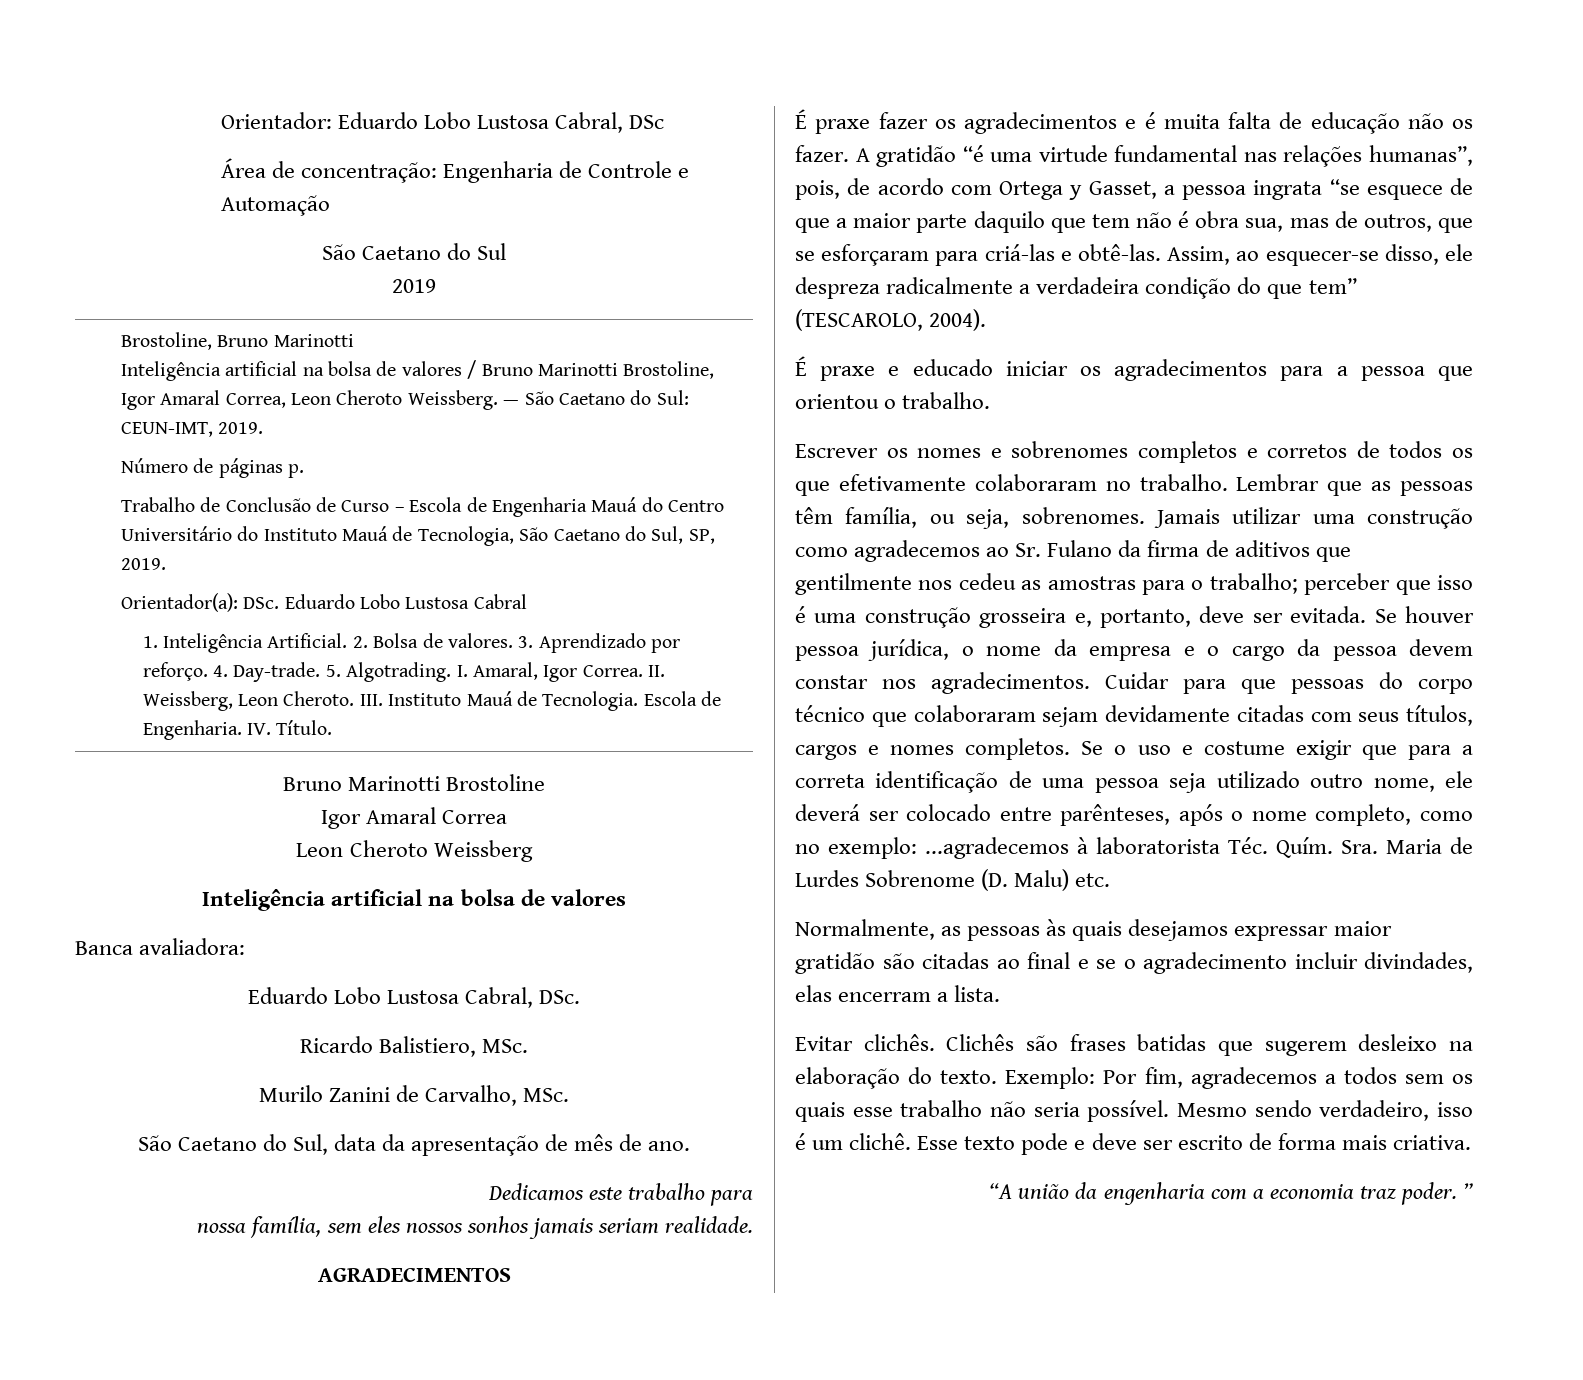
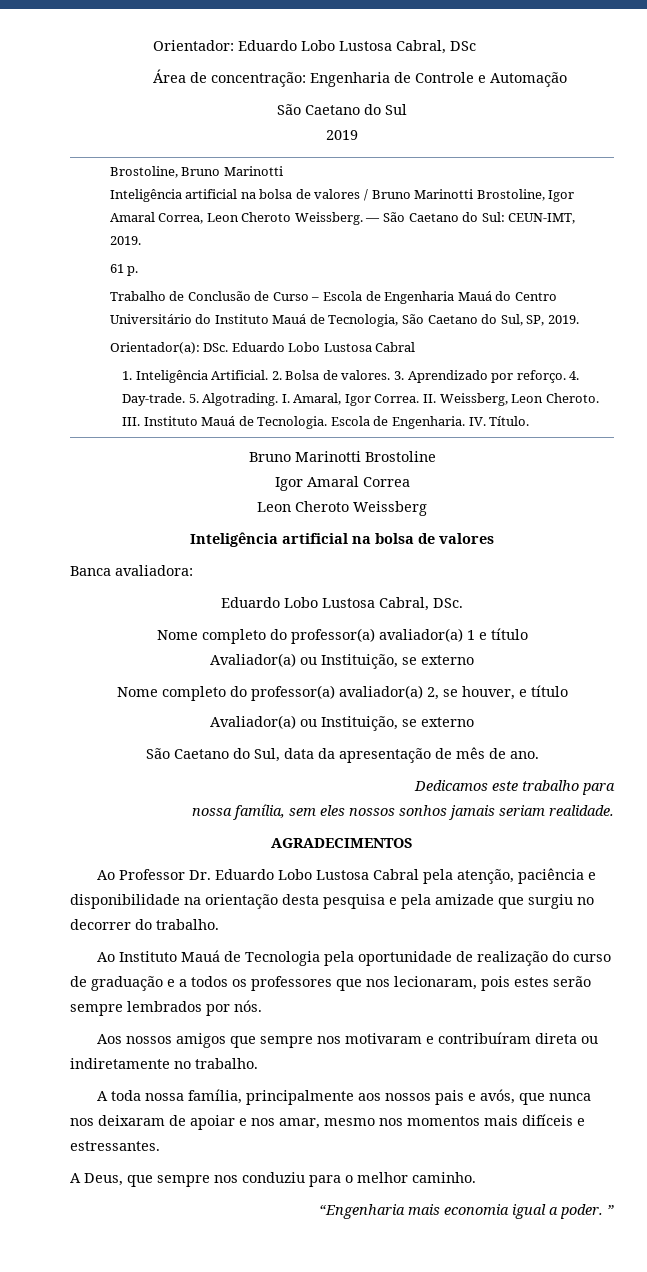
[120,458,283,478] Número de páginas -> [109,264,124,273] 61
[299,1036,529,1057] [258,1085,570,1106] Ricardo Balistiero, MSc. // Murilo Zanini de Carvalho, MSc. -> [156,628,528,644] [210,653,474,669] [116,685,568,701] [210,715,474,731] Nome completo do professor(a) avaliador(a) 1 e título // Avaliador(a) ou Instituição, se externo // Nome completo do professor(a) avaliador(a) 2, se houver, e título // Avaliador(a) ou Instituição, se externo
[795,109,1473,134] [795,145,1473,167] [795,178,1473,200] [795,211,1473,233] [795,244,1473,266] [795,277,1357,299] [795,309,987,331] [795,356,1473,381] [795,392,991,409] [795,441,1473,463] [795,474,1473,496] [795,507,1473,529] [795,540,1351,562] [795,573,1473,595] [795,606,1474,628] [795,639,1473,661] [795,672,1473,694] [795,705,1473,727] [795,738,1473,760] [795,771,1473,793] [795,804,1473,826] [795,837,1473,859] [795,869,1111,891] [795,919,1392,941] [795,952,1473,974] [795,985,1001,1002] [795,1034,1473,1056] [795,1067,1473,1089] [795,1100,1473,1122] [795,1133,1471,1155] [989,1182,1396,1205] É praxe fazer os agradecimentos e é muita falta de educação não os fazer. A gratidão “é uma virtude fundamental nas relações humanas”, pois, de acordo com Ortega y Gasset, a pessoa ingrata “se esquece de que a maior parte daquilo que tem não é obra sua, mas de outros, que se esforçaram para criá-las e obtê-las. Assim, ao esquecer-se disso, ele despreza radicalmente a verdadeira condição do que tem” (TESCAROLO, 2004). // É praxe e educado iniciar os agradecimentos para a pessoa que orientou o trabalho. // Escrever os nomes e sobrenomes completos e corretos de todos os que efetivamente colaboraram no trabalho. Lembrar que as pessoas têm família, ou seja, sobrenomes. Jamais utilizar uma construção como agradecemos ao Sr. Fulano da firma de aditivos que gentilmente nos cedeu as amostras para o trabalho; perceber que isso é uma construção grosseira e, portanto, deve ser evitada. Se houver pessoa jurídica, o nome da empresa e o cargo da pessoa devem constar nos agradecimentos. Cuidar para que pessoas do corpo técnico que colaboraram sejam devidamente citadas com seus títulos, cargos e nomes completos. Se o uso e costume exigir que para a correta identificação de uma pessoa seja utilizado outro nome, ele deverá ser colocado entre parênteses, após o nome completo, como no exemplo: ...agradecemos à laboratorista Téc. Quím. Sra. Maria de Lurdes Sobrenome (D. Malu) etc. // Normalmente, as pessoas às quais desejamos expressar maior gratidão são citadas ao final e se o agradecimento incluir divindades, elas encerram a lista. // Evitar clichês. Clichês são frases batidas que sugerem desleixo na elaboração do texto. Exemplo: Por fim, agradecemos a todos sem os quais esse trabalho não seria possível. Mesmo sendo verdadeiro, isso é um clichê. Esse texto pode e deve ser escrito de forma mais criativa. // “A união da engenharia com a economia traz -> [97,868,597,884] [70,894,594,909] [70,919,219,930] [97,950,612,966] [70,976,591,991] [70,1000,262,1016] [97,1032,599,1048] [70,1058,258,1069] [97,1089,592,1105] [70,1114,585,1130] [70,1141,160,1151] [70,1172,476,1187] [319,1204,558,1219] Ao Professor Dr. Eduardo Lobo Lustosa Cabral pela atenção, paciência e disponibilidade na orientação desta pesquisa e pela amizade que surgiu no decorrer do trabalho. // Ao Instituto Mauá de Tecnologia pela oportunidade de realização do curso de graduação e a todos os professores que nos lecionaram, pois estes serão sempre lembrados por nós. // Aos nossos amigos que sempre nos motivaram e contribuíram direta ou indiretamente no trabalho. // A toda nossa família, principalmente aos nossos pais e avós, que nunca nos deixaram de apoiar e nos amar, mesmo nos momentos mais difíceis e estressantes. // A Deus, que sempre nos conduziu para o melhor caminho. // “Engenharia mais economia igual a

